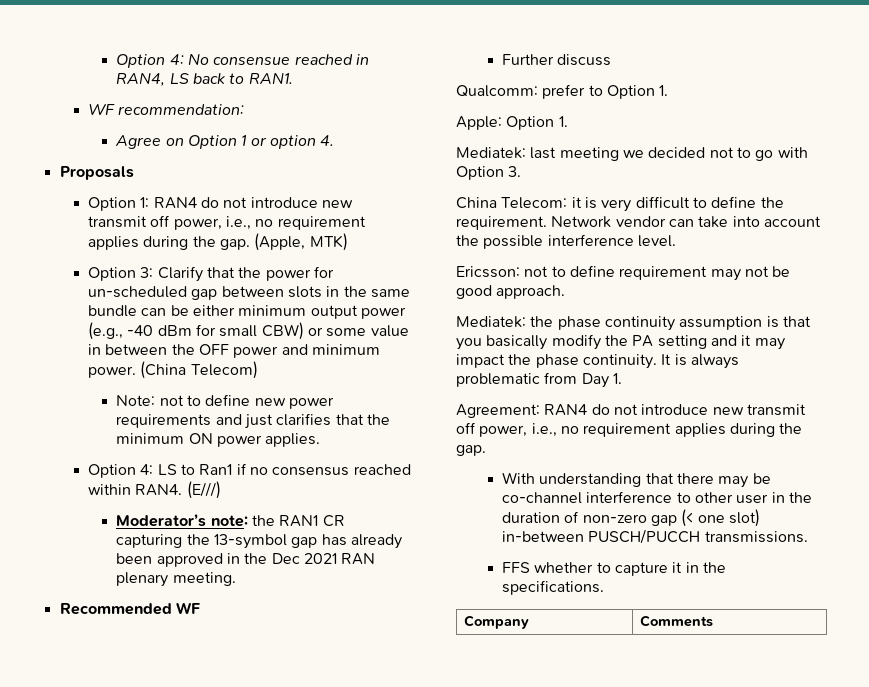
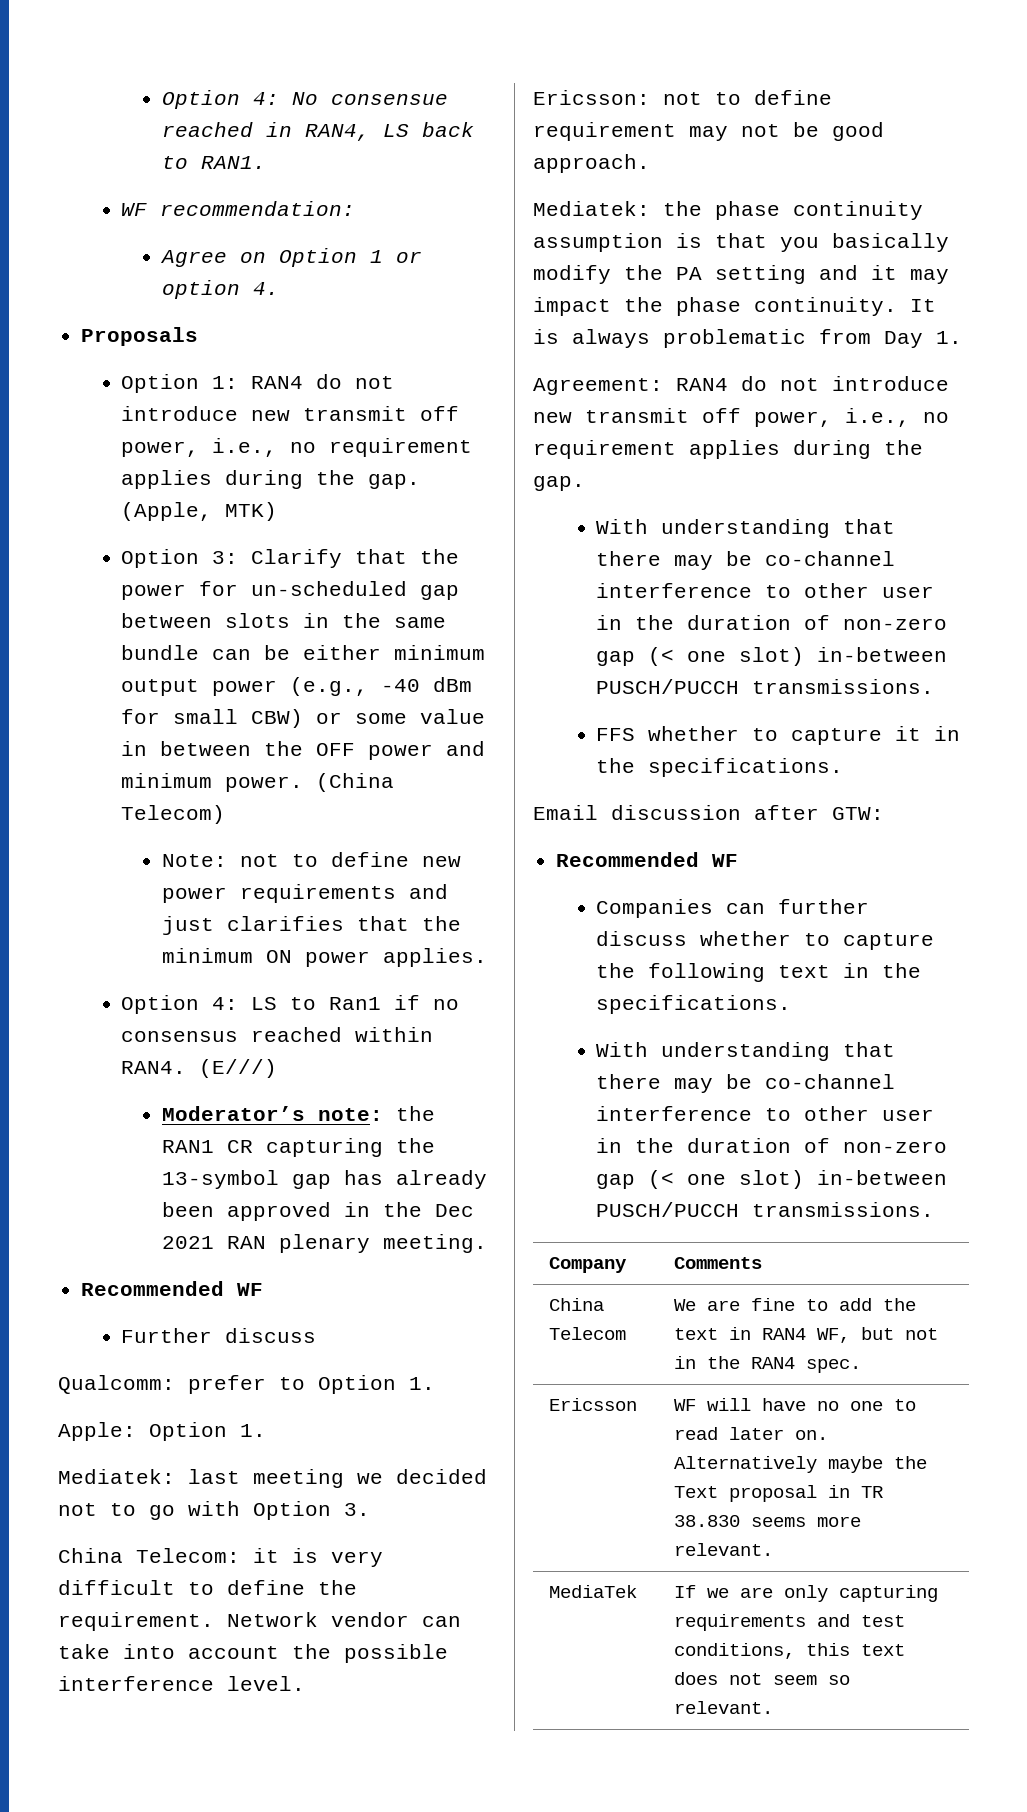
[464,615,530,629] [640,615,714,627] // Company | Comments -> [533,805,884,820] [556,852,739,867] [596,899,870,918] [596,931,935,950] [596,963,922,982] [596,995,792,1014] [596,1042,896,1061] [596,1074,896,1093] [596,1106,935,1121] [596,1138,948,1153] [596,1170,948,1189] [596,1202,935,1217] [548,1257,627,1273] [673,1257,762,1269] [548,1298,604,1311] [548,1327,626,1340] [673,1298,916,1311] [673,1327,938,1343] [673,1356,861,1373] [548,1398,637,1411] [673,1398,916,1411] [673,1427,828,1440] [673,1456,927,1473] [673,1485,883,1502] [673,1515,861,1527] [673,1543,773,1556] [548,1585,637,1598] [673,1585,938,1602] [673,1614,905,1631] [673,1643,905,1659] [673,1672,850,1685] [673,1701,773,1714] // Email discussion after GTW: // Recommended WF // Companies can further discuss whether to capture the following text in the specifications. // With understanding that there may be co-channel interference to other user in the duration of non-zero gap (< one slot) in-between PUSCH/PUCCH transmissions. // Company | Comments // China Telecom | We are fine to add the text in RAN4 WF, but not in the RAN4 spec. // Ericsson | WF will have no one to read later on. Alternatively maybe the Text proposal in TR 38.830 seems more relevant. // MediaTek | If we are only capturing requirements and test conditions, this text does not seem so relevant.

